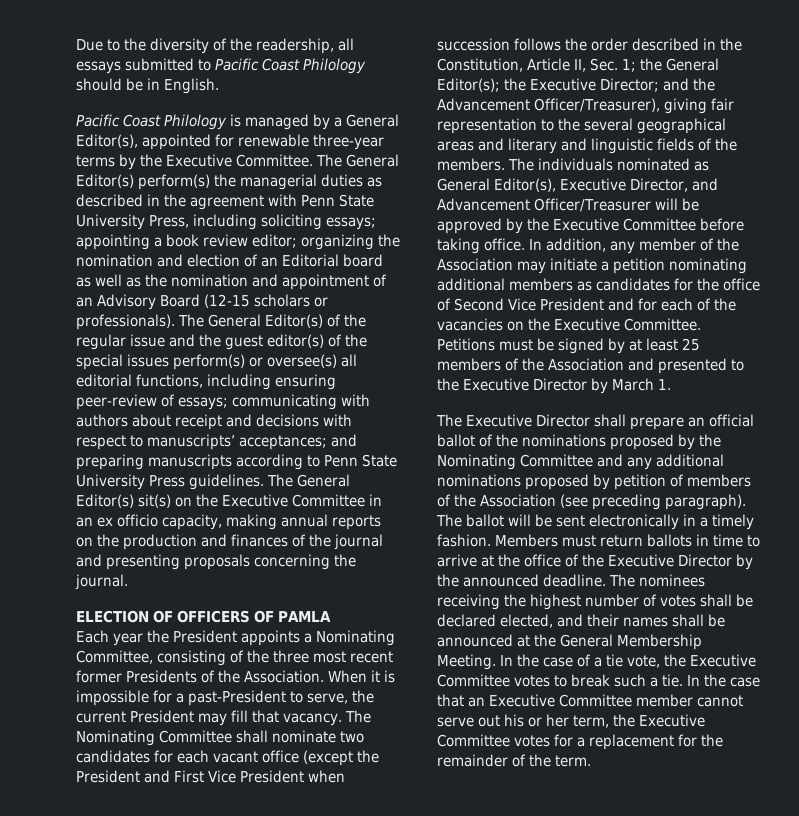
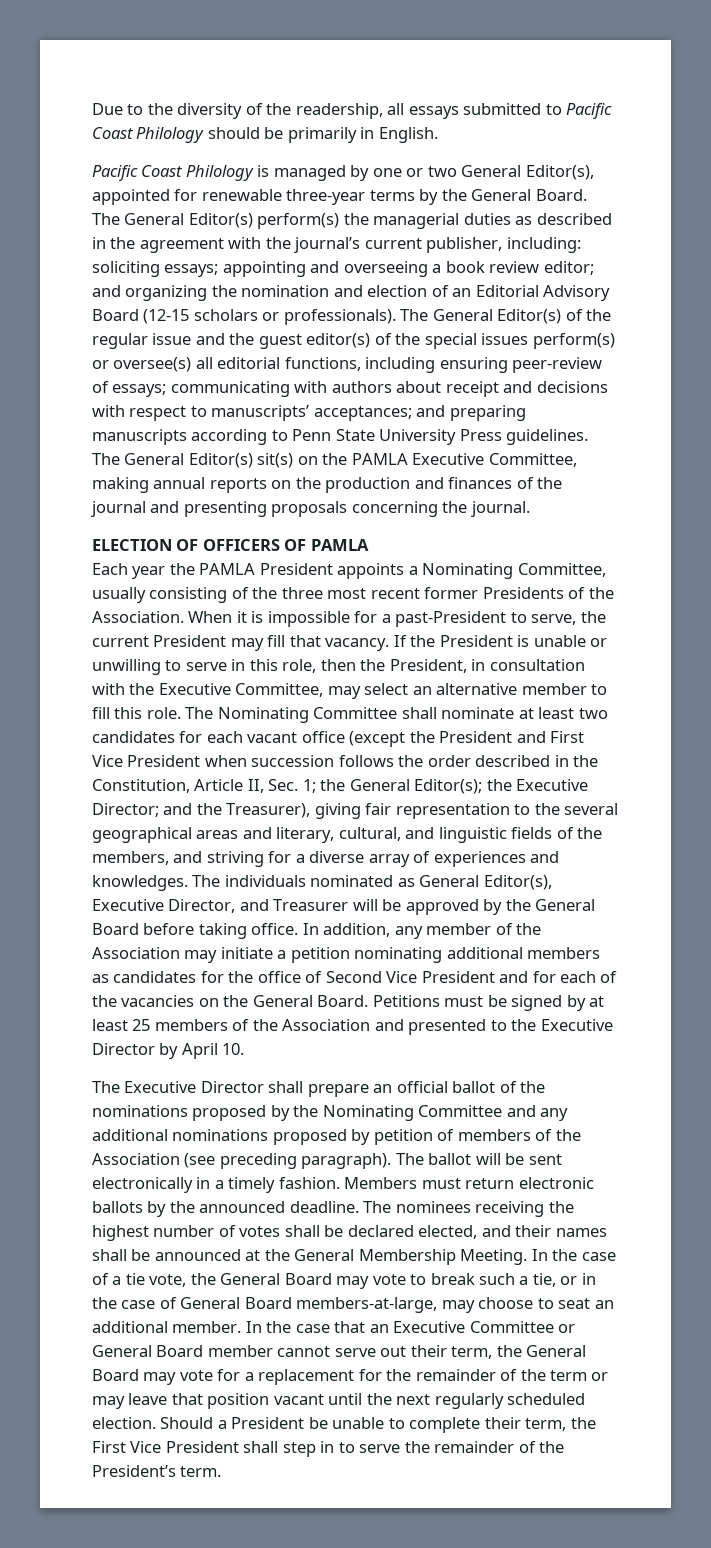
(144, 84) none -> [287,127,357,143] primarily
[334,117,343,127] a -> [372,166,457,177] one or two
[166,154,314,167] Executive Committee. -> [471,189,587,201] General Board.
[301,194,375,207] [76,214,258,230] Penn State University Press, including -> [265,237,581,253] the journal’s current publisher, including:
(150, 242) none -> [310,261,428,277] and overseeing
(298, 241) none -> [92,285,121,297] and
[343,254,384,267] [76,274,388,290] [76,297,93,307] board as well as the nomination and appointment of an -> (539, 291) none
[222,494,383,507] [76,514,223,530] Executive Committee in an ex officio capacity, -> [351,453,577,467] PAMLA Executive Committee,
(170, 636) none -> [199,563,256,575] PAMLA
(153, 657) none -> [92,587,146,603] usually
(343, 719) none -> [393,635,608,647] [92,659,585,675] [92,683,608,699] [92,707,181,719] If the President is unable or unwilling to serve in this role, then the President, in consultation with the Executive Committee, may select an alternative member to fill this role.
(337, 736) none -> [518,707,575,719] at least
[437,98,661,112] Advancement Officer/Treasurer), -> [226,803,311,818] Treasurer),
[508,138,558,154] literary -> [276,827,401,843] literary, cultural,
[437,158,505,171] members. -> [92,851,560,867] [92,875,188,891] members, and striving for a diverse array of experiences and knowledges.
[437,198,652,212] Advancement Officer/Treasurer -> [273,899,349,911] Treasurer
[553,218,697,231] Executive Committee -> [535,899,596,911] [92,923,139,935] General Board
[554,318,702,331] Executive Committee. -> [252,995,369,1007] General Board.
[612,378,672,391] March 1. -> [181,1043,245,1059] April 10.
[647,534,761,547] [437,554,733,567] ballots in time to arrive at the office of the Executive Director -> [518,1177,594,1189] [92,1201,143,1213] electronic ballots
[690,654,757,667] [437,674,684,687] Executive Committee votes to break such a tie. -> [220,1273,596,1289] [92,1297,614,1313] [92,1321,242,1333] General Board may vote to break such a tie, or in the case of General Board members-at-large, may choose to seat an additional member.
(633, 700) none -> [558,1324,576,1333] [92,1345,204,1357] or General Board
[504,714,706,728] [437,734,551,747] his or her term, the Executive Committee votes -> [410,1345,587,1359] [92,1369,213,1385] their term, the General Board may vote
(552, 760) none -> [550,1370,609,1381] [92,1393,586,1409] [92,1417,596,1433] [92,1441,565,1457] [92,1465,176,1477] term or may leave that position vacant until the next regularly scheduled election. Should a President be unable to complete their term, the First Vice President shall step in to serve the remainder of the President’s

